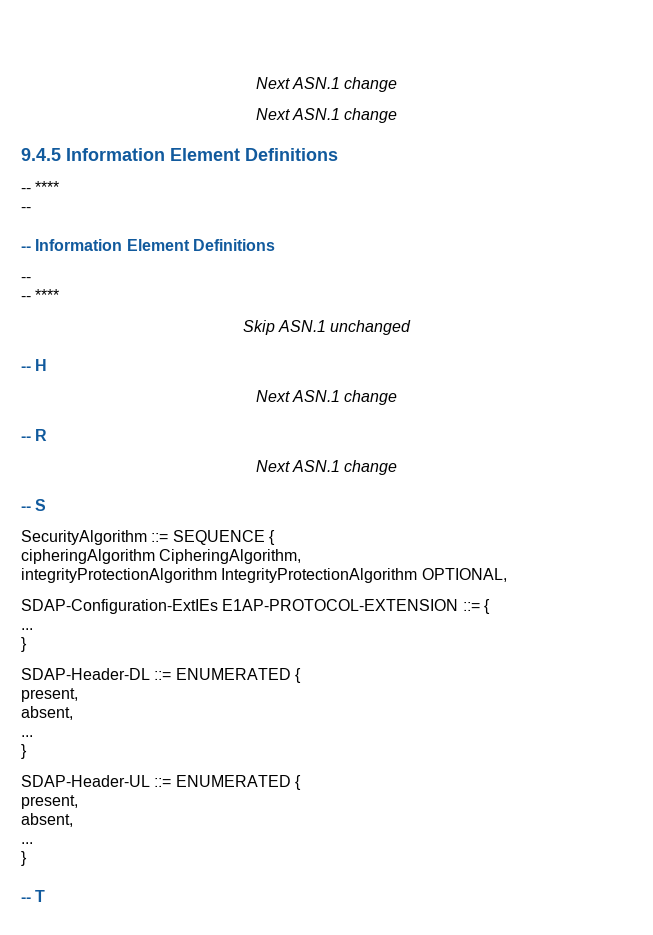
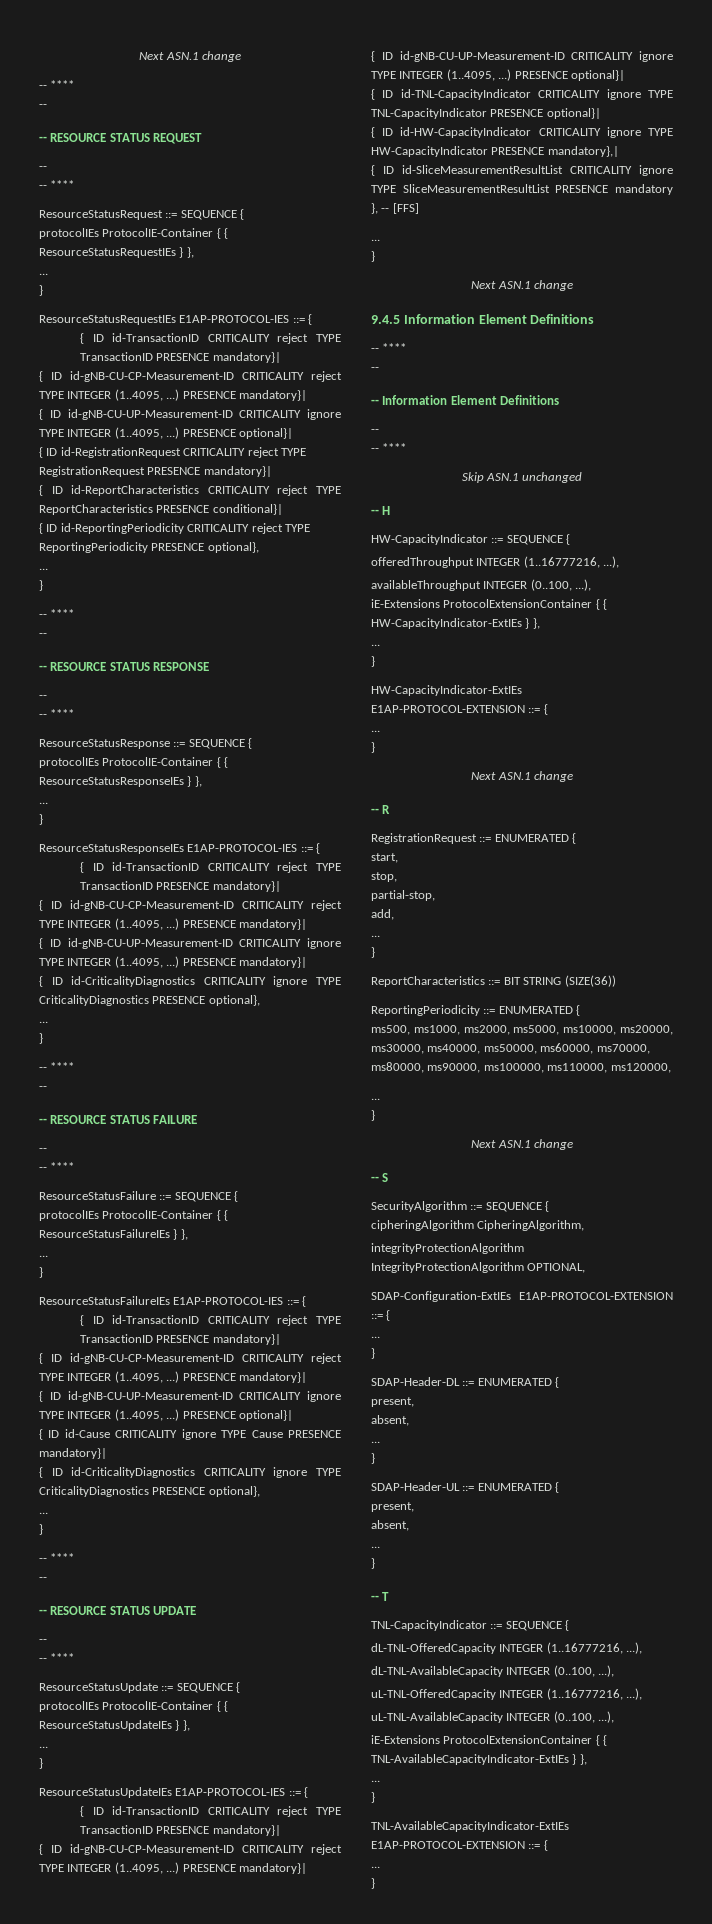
[255,77,398,92] Next ASN.1 change -> [139,51,241,62] [39,80,75,89] [39,104,47,108] [39,133,203,144] [39,166,47,170] [39,180,75,189] [39,209,245,220] [39,228,229,239] [39,247,194,258] [39,273,48,275] [39,285,43,296] [39,314,313,325] [80,333,342,344] [80,352,281,363] [39,371,342,382] [39,389,307,401] [39,409,341,420] [39,427,293,439] [39,447,306,458] [39,466,272,477] [39,485,341,496] [39,504,283,515] [39,523,310,534] [39,542,259,553] [39,568,48,570] [39,580,43,591] [39,609,75,618] [39,633,47,637] [39,662,210,671] [39,695,47,699] [39,709,75,718] [39,738,253,749] [39,757,229,768] [39,776,202,787] [39,802,48,804] [39,814,43,825] [39,843,321,854] [80,862,342,873] [80,881,281,892] [39,900,342,911] [39,918,307,930] [39,938,341,949] [39,956,307,968] [39,976,341,987] [39,995,260,1006] [39,1021,48,1023] [39,1033,43,1044] [39,1062,75,1071] [39,1086,47,1090] [39,1115,198,1124] [39,1148,47,1152] [39,1162,75,1171] [39,1191,239,1202] [39,1210,229,1221] [39,1229,188,1240] [39,1255,48,1257] [39,1267,43,1278] [39,1296,307,1307] [80,1315,342,1326] [80,1334,281,1345] [39,1353,342,1364] [39,1371,307,1383] [39,1391,341,1402] [39,1409,293,1421] [39,1429,341,1440] [39,1448,107,1459] [39,1467,341,1478] [39,1486,260,1497] [39,1512,48,1514] [39,1524,43,1535] [39,1553,75,1562] [39,1577,47,1581] [39,1606,197,1615] [39,1639,47,1643] [39,1653,75,1662] [39,1682,241,1693] [39,1701,229,1712] [39,1720,190,1731] [39,1746,48,1748] [39,1758,43,1769] [39,1787,309,1798] [80,1806,342,1817] [80,1825,281,1836] [39,1844,342,1855] [39,1862,307,1874] [371,51,673,62] [371,69,625,81] [371,89,673,100] [371,108,601,119] [371,127,673,138] [371,146,619,157] [371,165,673,176] [371,184,673,195] [371,203,419,214] [371,239,380,241] [371,251,375,262] Next ASN.1 change // -- **** // -- // -- RESOURCE STATUS REQUEST // -- // -- **** // ResourceStatusRequest ::= SEQUENCE { // protocolIEs ProtocolIE-Container { { ResourceStatusRequestIEs } }, // ... // } // ResourceStatusRequestIEs E1AP-PROTOCOL-IES ::= { // { ID id-TransactionID CRITICALITY reject TYPE TransactionID PRESENCE mandatory}| // { ID id-gNB-CU-CP-Measurement-ID CRITICALITY reject TYPE INTEGER (1..4095, ...) PRESENCE mandatory}| // { ID id-gNB-CU-UP-Measurement-ID CRITICALITY ignore TYPE INTEGER (1..4095, ...) PRESENCE optional}| // { ID id-RegistrationRequest CRITICALITY reject TYPE RegistrationRequest PRESENCE mandatory}| // { ID id-ReportCharacteristics CRITICALITY reject TYPE ReportCharacteristics PRESENCE conditional}| // { ID id-ReportingPeriodicity CRITICALITY reject TYPE ReportingPeriodicity PRESENCE optional}, // ... // } // -- **** // -- // -- RESOURCE STATUS RESPONSE // -- // -- **** // ResourceStatusResponse ::= SEQUENCE { // protocolIEs ProtocolIE-Container { { ResourceStatusResponseIEs } }, // ... // } // ResourceStatusResponseIEs E1AP-PROTOCOL-IES ::= { // { ID id-TransactionID CRITICALITY reject TYPE TransactionID PRESENCE mandatory}| // { ID id-gNB-CU-CP-Measurement-ID CRITICALITY reject TYPE INTEGER (1..4095, ...) PRESENCE mandatory}| // { ID id-gNB-CU-UP-Measurement-ID CRITICALITY ignore TYPE INTEGER (1..4095, ...) PRESENCE mandatory}| // { ID id-CriticalityDiagnostics CRITICALITY ignore TYPE CriticalityDiagnostics PRESENCE optional}, // ... // } // -- **** // -- // -- RESOURCE STATUS FAILURE // -- // -- **** // ResourceStatusFailure ::= SEQUENCE { // protocolIEs ProtocolIE-Container { { ResourceStatusFailureIEs } }, // ... // } // ResourceStatusFailureIEs E1AP-PROTOCOL-IES ::= { // { ID id-TransactionID CRITICALITY reject TYPE TransactionID PRESENCE mandatory}| // { ID id-gNB-CU-CP-Measurement-ID CRITICALITY reject TYPE INTEGER (1..4095, ...) PRESENCE mandatory}| // { ID id-gNB-CU-UP-Measurement-ID CRITICALITY ignore TYPE INTEGER (1..4095, ...) PRESENCE optional}| // { ID id-Cause CRITICALITY ignore TYPE Cause PRESENCE mandatory}| // { ID id-CriticalityDiagnostics CRITICALITY ignore TYPE CriticalityDiagnostics PRESENCE optional}, // ... // } // -- **** // -- // -- RESOURCE STATUS UPDATE // -- // -- **** // ResourceStatusUpdate ::= SEQUENCE { // protocolIEs ProtocolIE-Container { { ResourceStatusUpdateIEs } }, // ... // } // ResourceStatusUpdateIEs E1AP-PROTOCOL-IES ::= { // { ID id-TransactionID CRITICALITY reject TYPE TransactionID PRESENCE mandatory}| // { ID id-gNB-CU-CP-Measurement-ID CRITICALITY reject TYPE INTEGER (1..4095, ...) PRESENCE mandatory}| // { ID id-gNB-CU-UP-Measurement-ID CRITICALITY ignore TYPE INTEGER (1..4095, ...) PRESENCE optional}| // { ID id-TNL-CapacityIndicator CRITICALITY ignore TYPE TNL-CapacityIndicator PRESENCE optional}| // { ID id-HW-CapacityIndicator CRITICALITY ignore TYPE HW-CapacityIndicator PRESENCE mandatory},| // { ID id-SliceMeasurementResultList CRITICALITY ignore TYPE SliceMeasurementResultList PRESENCE mandatory }, -- [FFS] // ... // }
(48, 365) none -> [371,534,571,545] [371,556,620,568] [371,579,592,591] [371,599,608,610] [371,618,540,629] [371,644,380,646] [371,656,375,667] [371,685,522,696] [371,704,548,715] [371,730,380,732] [371,742,375,753] // HW-CapacityIndicator ::= SEQUENCE { // offeredThroughput INTEGER (1..16777216, ...), // availableThroughput INTEGER (0..100, ...), // iE-Extensions ProtocolExtensionContainer { { HW-CapacityIndicator-ExtIEs } }, // ... // } // HW-CapacityIndicator-ExtIEs E1AP-PROTOCOL-EXTENSION ::= { // ... // }
(48, 435) none -> [371,833,577,844] [371,853,398,863] [371,872,397,882] [371,890,435,901] [371,909,394,920] [371,935,380,937] [371,947,375,958] [371,975,616,987] [371,1005,581,1016] [371,1025,673,1035] [371,1043,650,1054] [371,1062,671,1073] [371,1098,380,1100] [371,1110,375,1121] // RegistrationRequest ::= ENUMERATED { // start, // stop, // partial-stop, // add, // ... // } // ReportCharacteristics ::= BIT STRING (SIZE(36)) // ReportingPeriodicity ::= ENUMERATED { // ms500, ms1000, ms2000, ms5000, ms10000, ms20000, ms30000, ms40000, ms50000, ms60000, ms70000, ms80000, ms90000, ms100000, ms110000, ms120000, // ... // }
(46, 896) none -> [371,1620,570,1631] [371,1642,643,1654] [371,1665,615,1677] [371,1688,643,1700] [371,1711,615,1723] [371,1735,608,1746] [371,1754,587,1765] [371,1780,380,1782] [371,1792,375,1803] [371,1821,569,1832] [371,1840,548,1851] [371,1866,380,1868] [371,1878,375,1889] // TNL-CapacityIndicator ::= SEQUENCE { // dL-TNL-OfferedCapacity INTEGER (1..16777216, ...), // dL-TNL-AvailableCapacity INTEGER (0..100, ...), // uL-TNL-OfferedCapacity INTEGER (1..16777216, ...), // uL-TNL-AvailableCapacity INTEGER (0..100, ...), // iE-Extensions ProtocolExtensionContainer { { TNL-AvailableCapacityIndicator-ExtIEs } }, // ... // } // TNL-AvailableCapacityIndicator-ExtIEs E1AP-PROTOCOL-EXTENSION ::= { // ... // }

